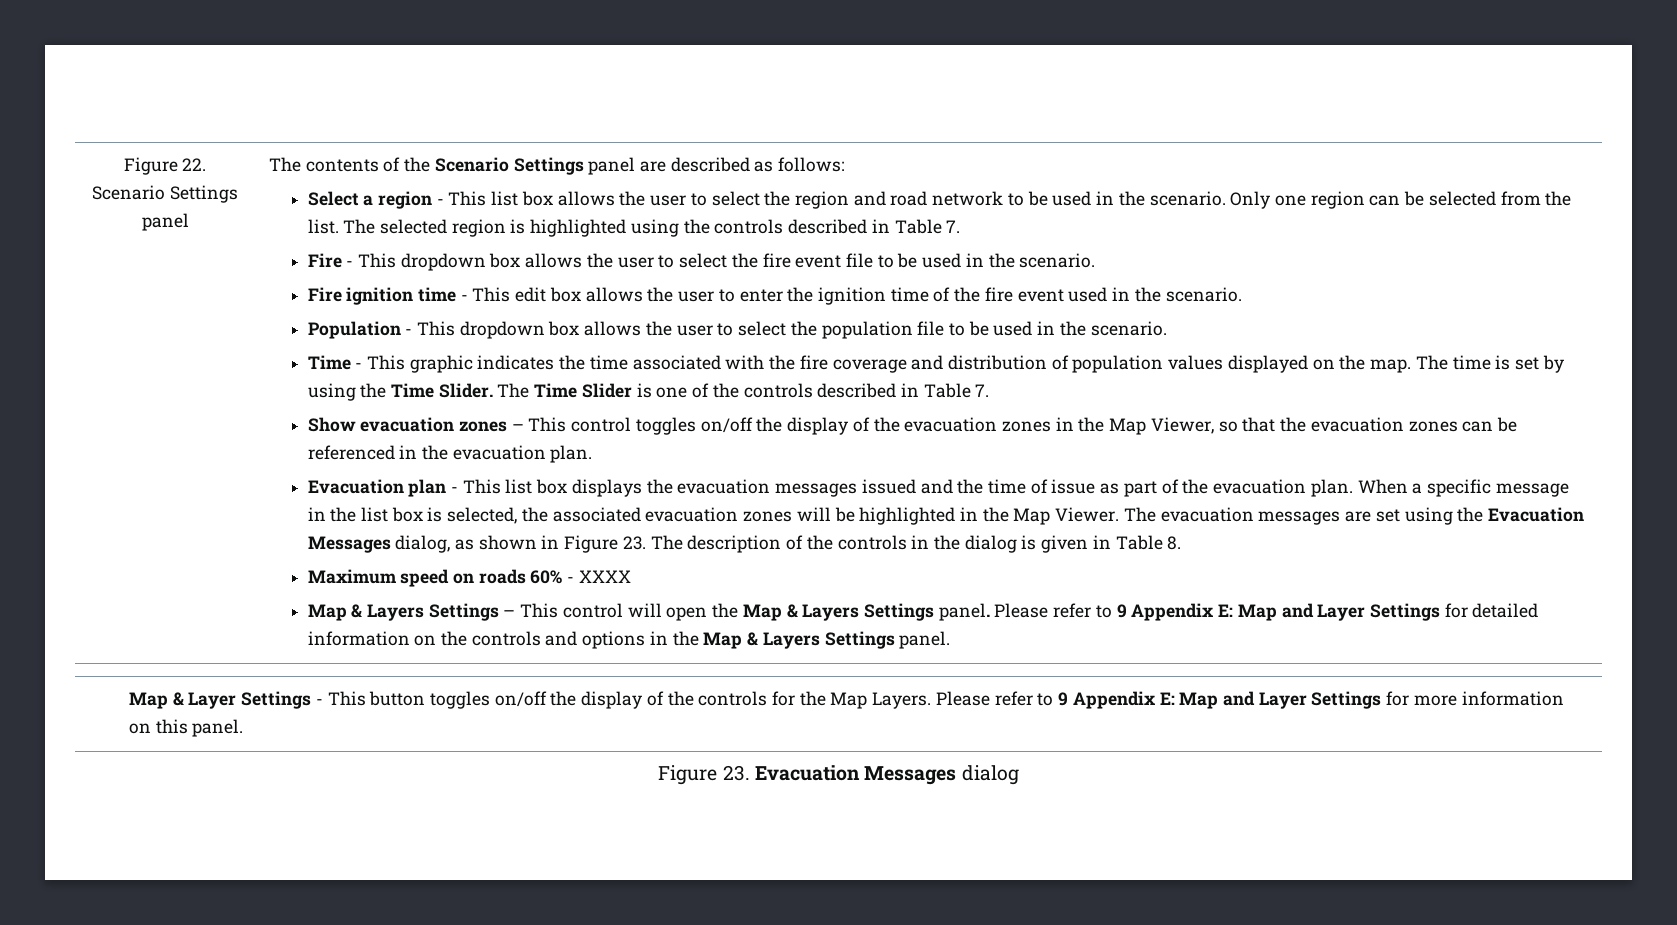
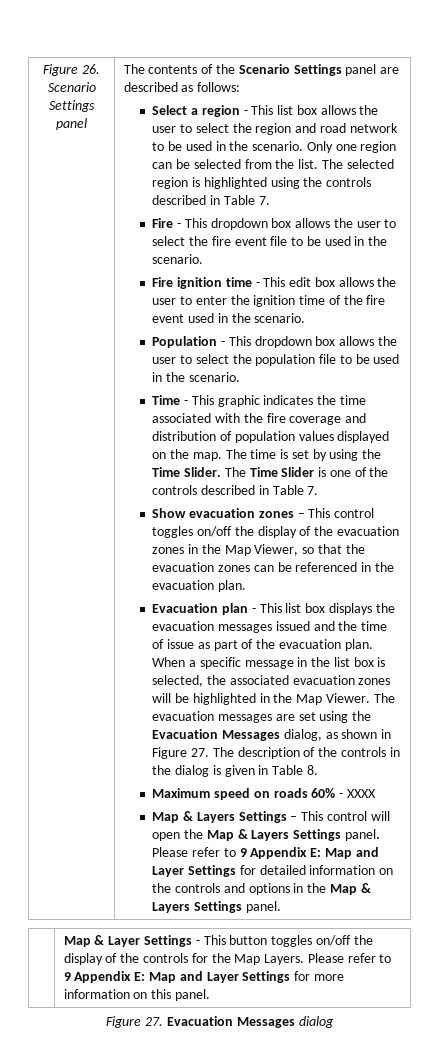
[123,157,207,175] Figure 22. -> [43,64,100,76] Figure 26.
[622,536,646,550] 23. -> [190,748,209,757] 27.
[722,765,750,781] 23. -> [145,1017,164,1026] 27.

